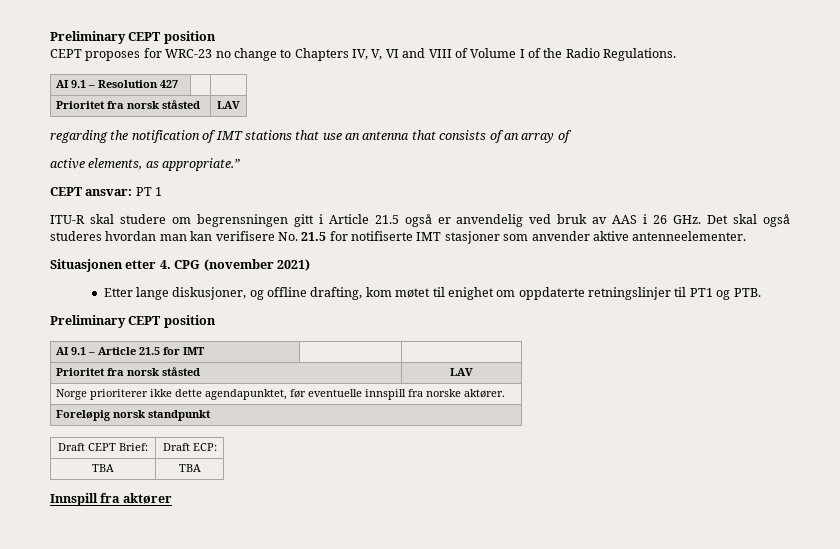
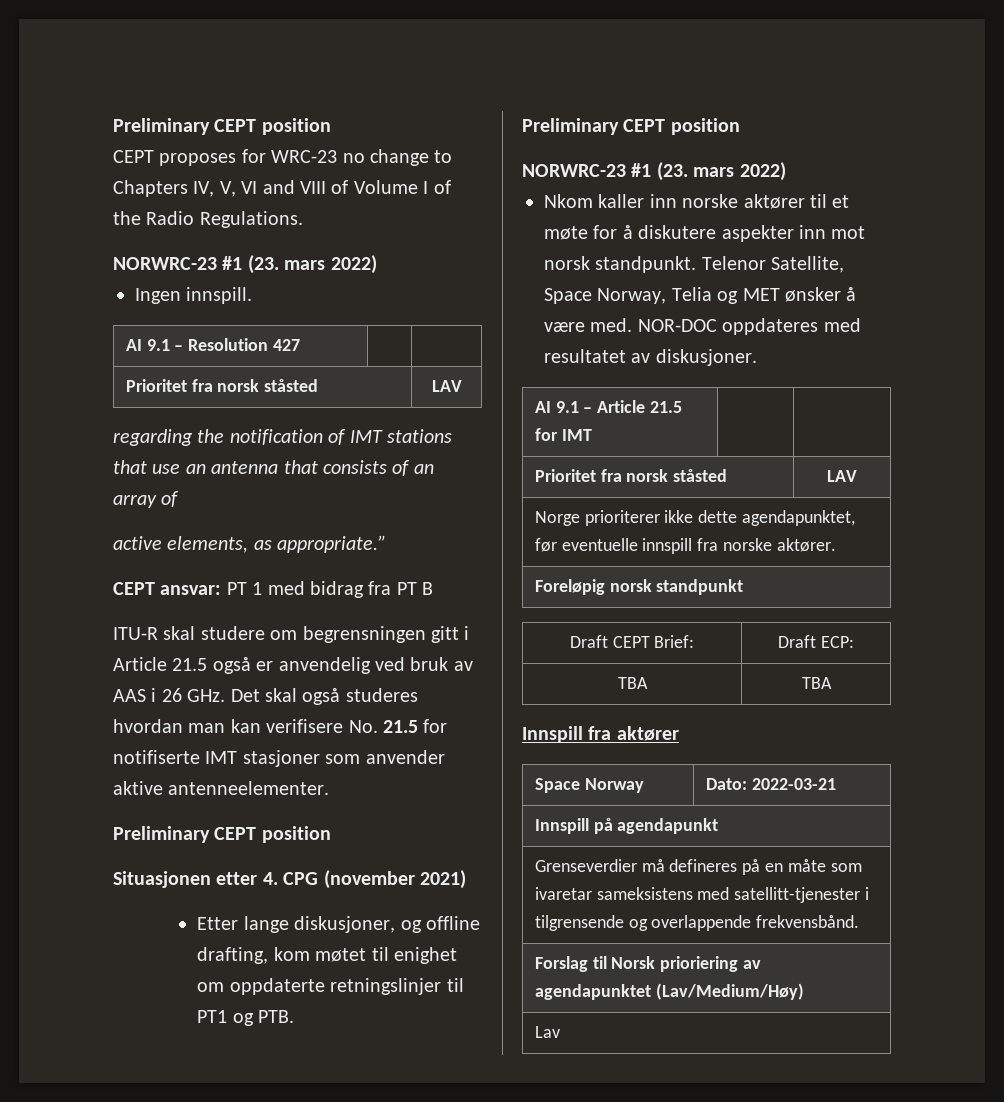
(677, 54) none -> [113,255,377,274] [135,287,253,304] // NORWRC-23 #1 (23. mars 2022) // Ingen innspill.
(163, 191) none -> [267,581,434,598] med bidrag fra PT B
(747, 236) none -> [113,826,331,843] // Preliminary CEPT position
(216, 321) none -> [522,162,786,181] [544,194,850,209] [544,225,866,242] [544,256,845,273] [544,287,857,304] [544,318,861,335] [544,349,757,366] // NORWRC-23 #1 (23. mars 2022) // Nkom kaller inn norske aktører til et møte for å diskutere aspekter inn mot norsk standpunkt. Telenor Satellite, Space Norway, Telia og MET ønsker å være med. NOR-DOC oppdateres med resultatet av diskusjoner.
(172, 498) none -> [534,778,644,793] [705,778,836,790] [534,818,719,834] [534,859,862,875] [534,887,870,903] [534,915,860,931] [534,956,762,972] [534,983,804,1000] [534,1026,560,1038] // Space Norway | Dato: 2022-03-21 // Innspill på agendapunkt // Grenseverdier må defineres på en måte som ivaretar sameksistens med satellitt-tjenester i tilgrensende og overlappende frekvensbånd. // Forslag til Norsk prioriering av agendapunktet (Lav/Medium/Høy) // Lav

